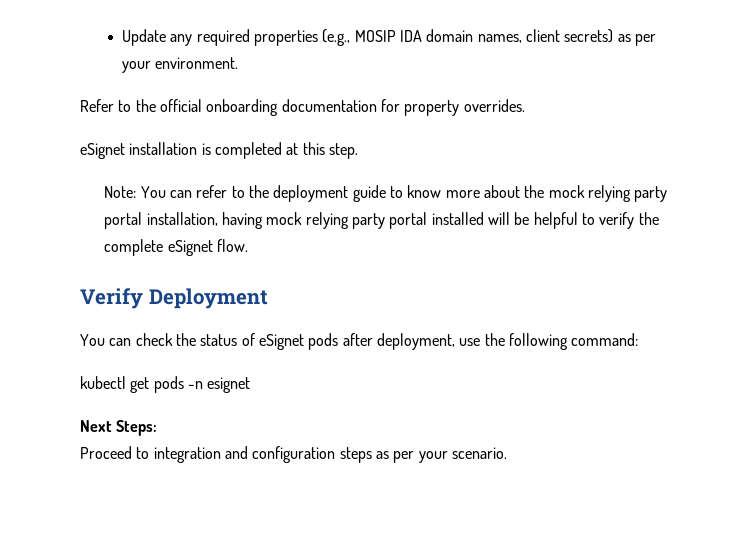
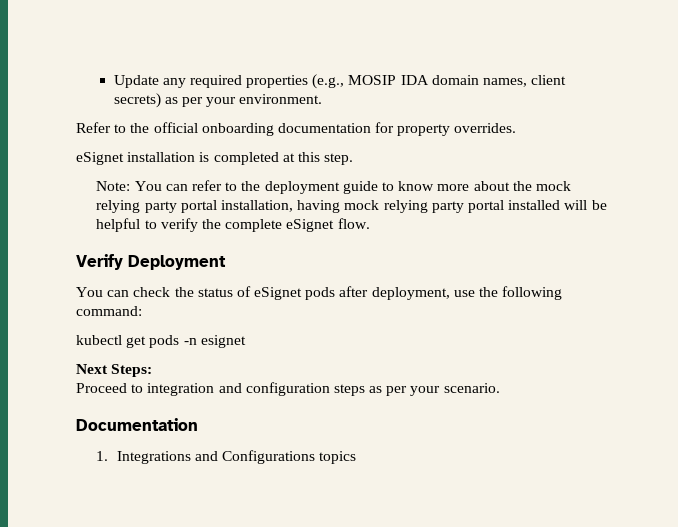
(507, 453) none -> [76,418,198,431] [96,450,357,464] // Documentation // 1. Integrations and Configurations topics

